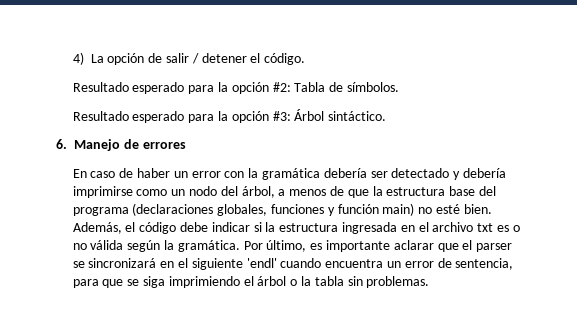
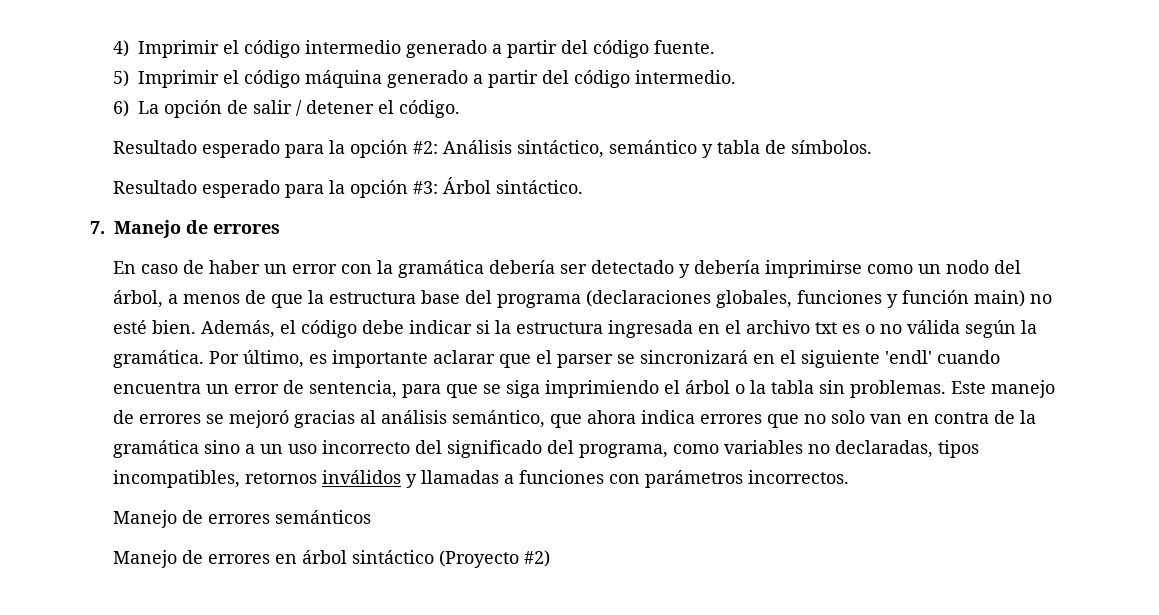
(84, 58) none -> [138,40,716,58] [113,70,737,88] [113,100,130,117] Imprimir el código intermedio generado a partir del código fuente. // 5) Imprimir el código máquina generado a partir del código intermedio. // 6)
[294,82,326,92] Tabla -> [443,140,761,158] Análisis sintáctico, semántico y tabla
[56,139,67,149] 6. -> [90,221,105,234] 7.
(430, 282) none -> [951,380,1056,398] [113,410,1037,428] [113,440,980,458] [113,470,850,488] [113,510,372,528] [113,550,551,568] Este manejo de errores se mejoró gracias al análisis semántico, que ahora indica errores que no solo van en contra de la gramática sino a un uso incorrecto del significado del programa, como variables no declaradas, tipos incompatibles, retornos inválidos y llamadas a funciones con parámetros incorrectos. // Manejo de errores semánticos // Manejo de errores en árbol sintáctico (Proyecto #2)

